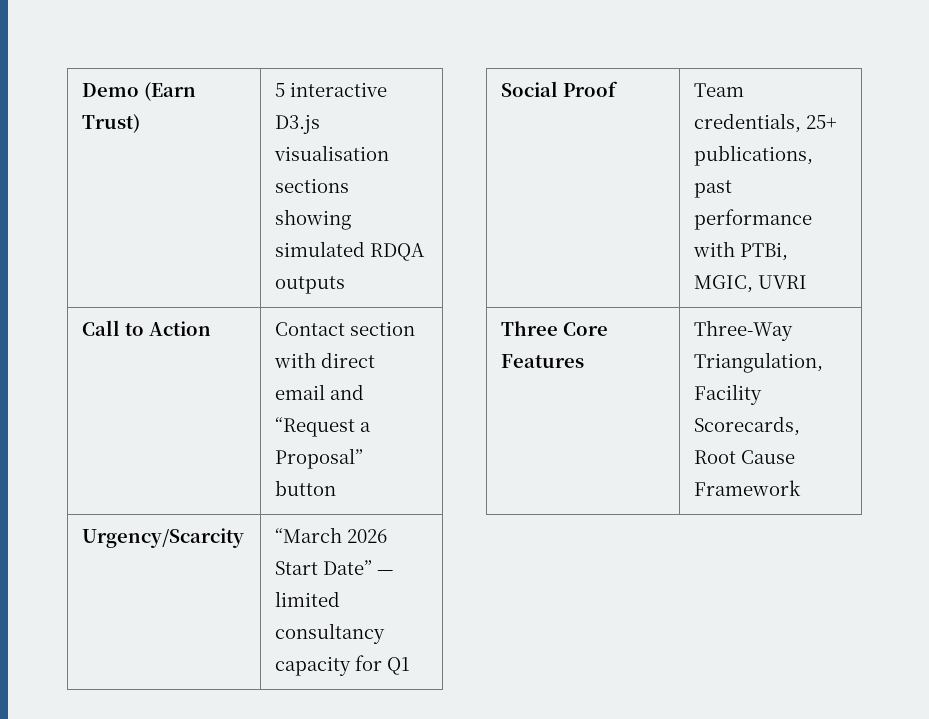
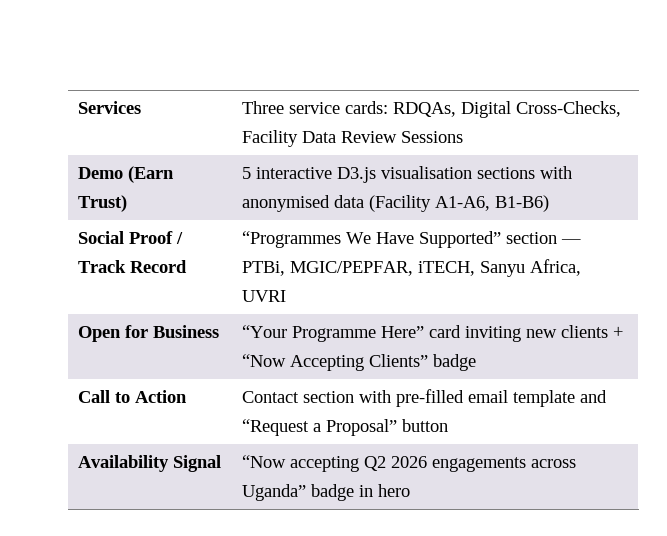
(82, 90) none -> [78,101,142,114] [242,101,622,118] [242,130,464,147] Services | Three service cards: RDQAs, Digital Cross-Checks, Facility Data Review Sessions //
[275,209,352,230] [275,241,426,261] [275,276,346,294] showing simulated RDQA outputs -> [540,166,573,179] [242,195,550,212] [78,231,184,244] [78,260,188,273] [242,231,582,248] [242,259,582,277] [242,290,287,302] [78,325,220,342] [242,325,624,342] [242,354,477,371] with anonymised data (Facility A1-A6, B1-B6) // Social Proof / Track Record | “Programmes We Have Supported” section — PTBi, MGIC/PEPFAR, iTECH, Sanyu Africa, UVRI // Open for Business | “Your Programme Here” card inviting new clients + “Now Accepting Clients” badge
[321,352,376,368] [275,384,326,400] direct email -> [396,389,576,407] pre-filled email template
[82,528,245,548] [275,527,388,543] [275,560,394,575] [275,591,341,607] [275,623,386,644] [275,655,411,676] [501,81,619,97] [694,83,745,97] [694,113,838,133] [694,145,814,166] [694,180,733,198] [694,209,813,230] [693,241,789,261] [694,275,808,293] [501,321,609,336] [501,354,585,368] [694,320,794,341] [694,352,824,373] [694,384,763,405] [694,416,801,436] [694,450,796,464] [694,480,802,496] Urgency/Scarcity | “March 2026 Start Date” — limited consultancy capacity for Q1 // Social Proof | Team credentials, 25+ publications, past performance with PTBi, MGIC, UVRI // Three Core Features | Three-Way Triangulation, Facility Scorecards, Root Cause Framework -> [78,455,222,472] [242,455,577,472] [242,484,411,501] Availability Signal | “Now accepting Q2 2026 engagements across Uganda” badge in hero

